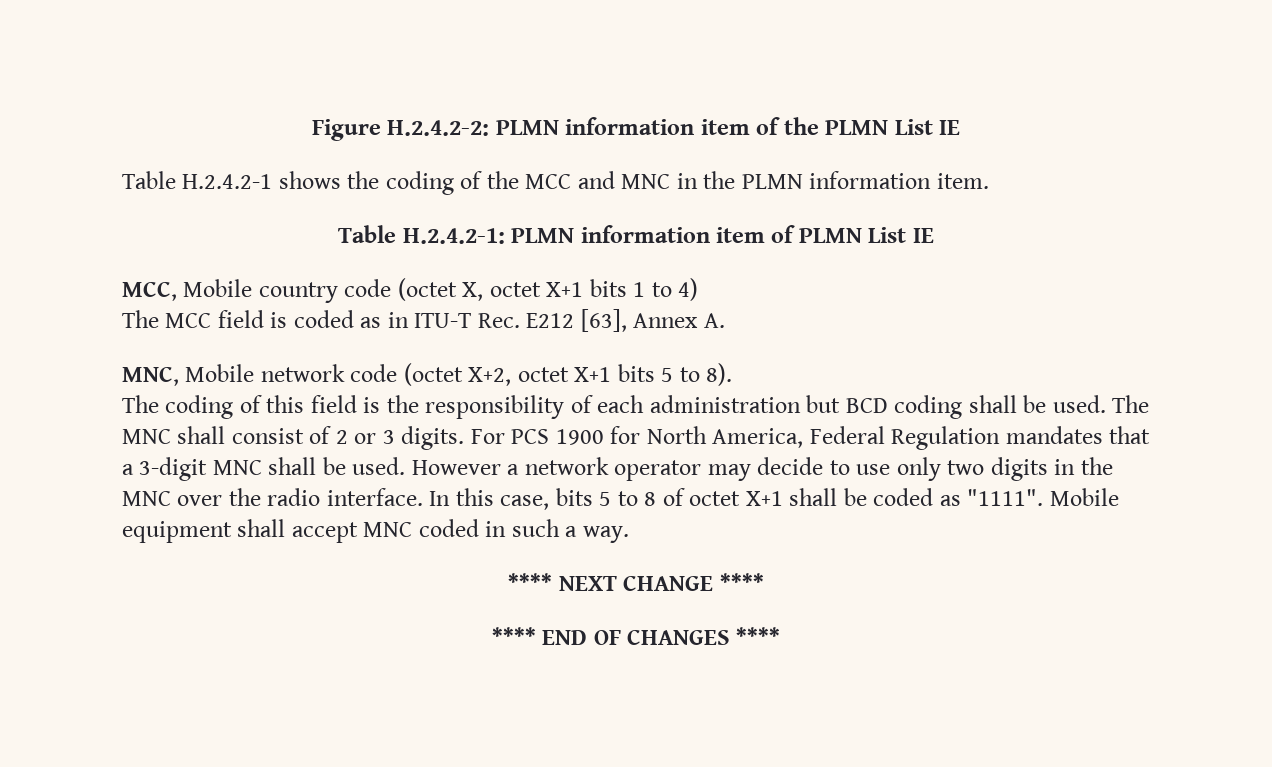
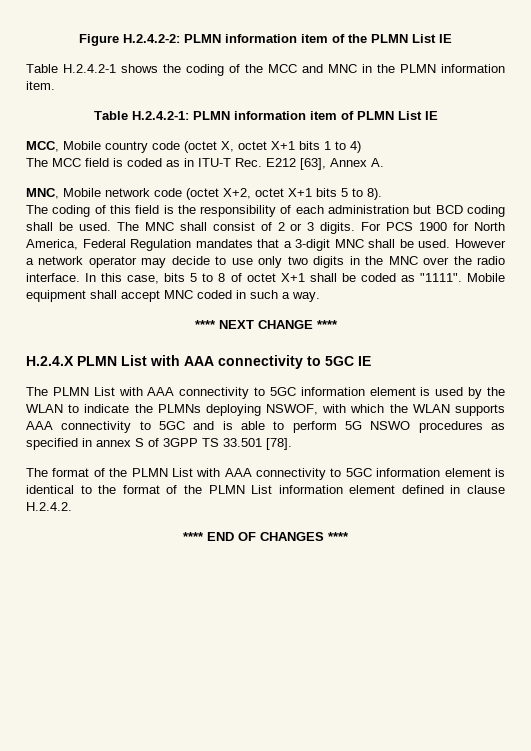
(764, 582) none -> [26,355,371,369] [26,387,506,399] [26,404,506,416] [26,421,505,433] [26,438,292,450] [26,468,505,480] [26,485,505,494] [26,502,72,511] // H.2.4.X PLMN List with AAA connectivity to 5GC IE // The PLMN List with AAA connectivity to 5GC information element is used by the WLAN to indicate the PLMNs deploying NSWOF, with which the WLAN supports AAA connectivity to 5GC and is able to perform 5G NSWO procedures as specified in annex S of 3GPP TS 33.501 [78]. // The format of the PLMN List with AAA connectivity to 5GC information element is identical to the format of the PLMN List information element defined in clause H.2.4.2.

